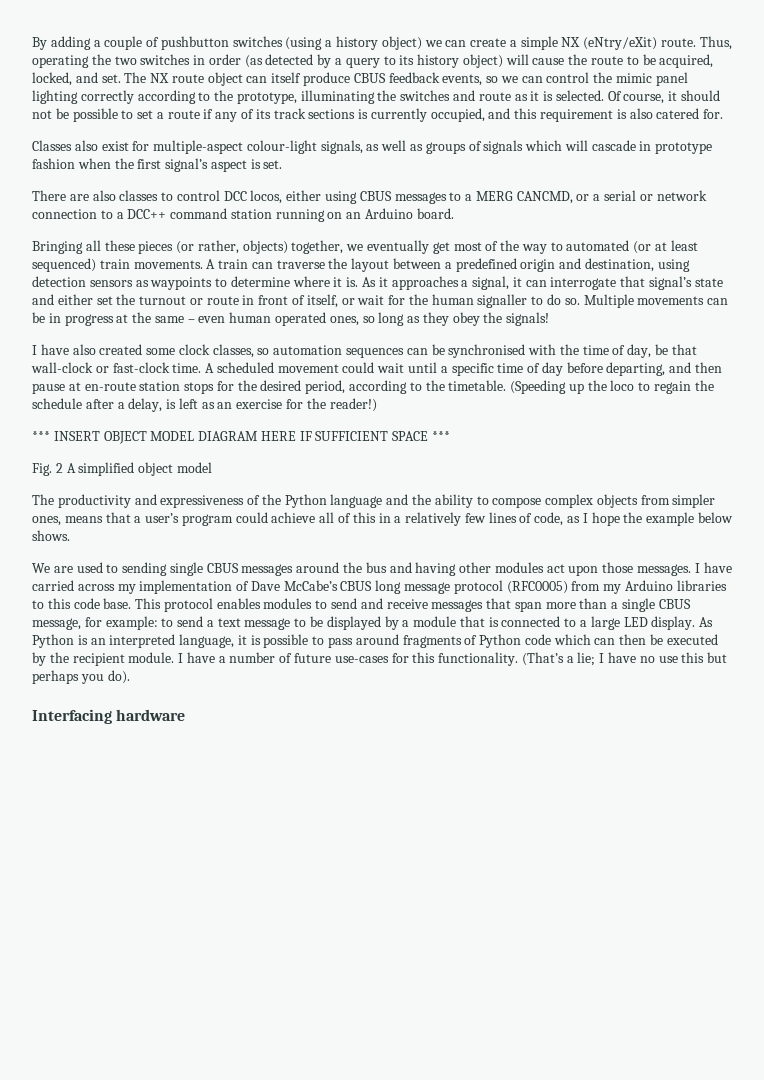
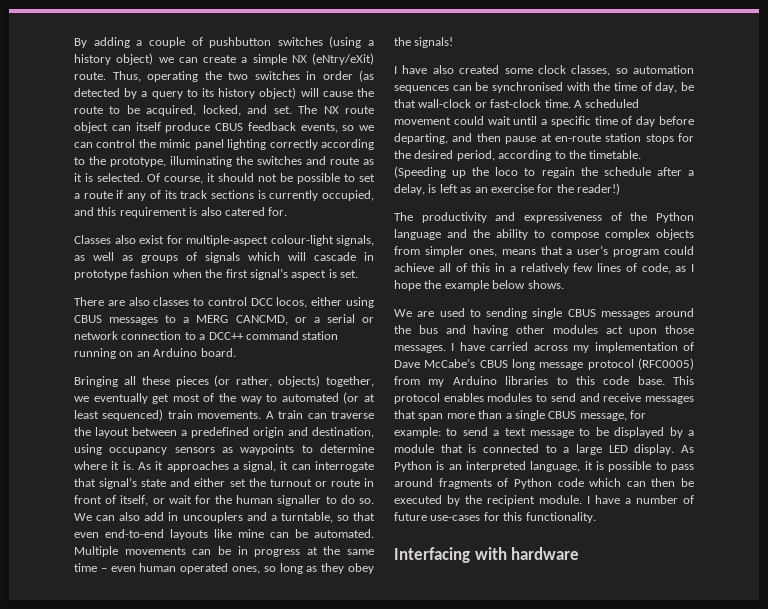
[32,276,86,287] detection -> [109,447,168,455] occupancy
(580, 301) none -> [74,512,375,523] [74,529,374,540] We can also add in uncouplers and a turntable, so that even end-to-end layouts like mine can be automated.
(184, 319) none -> [74,563,97,572] time
[32,431,451,444] [32,462,212,476] // *** INSERT OBJECT MODEL DIAGRAM HERE IF SUFFICIENT SPACE *** // Fig. 2 A simplified object model -> (620, 189) none
[521,652,728,666] [32,670,130,684] (That’s a lie; I have no use this but perhaps you do). -> (596, 517) none
(112, 716) none -> [474,547,507,560] with

